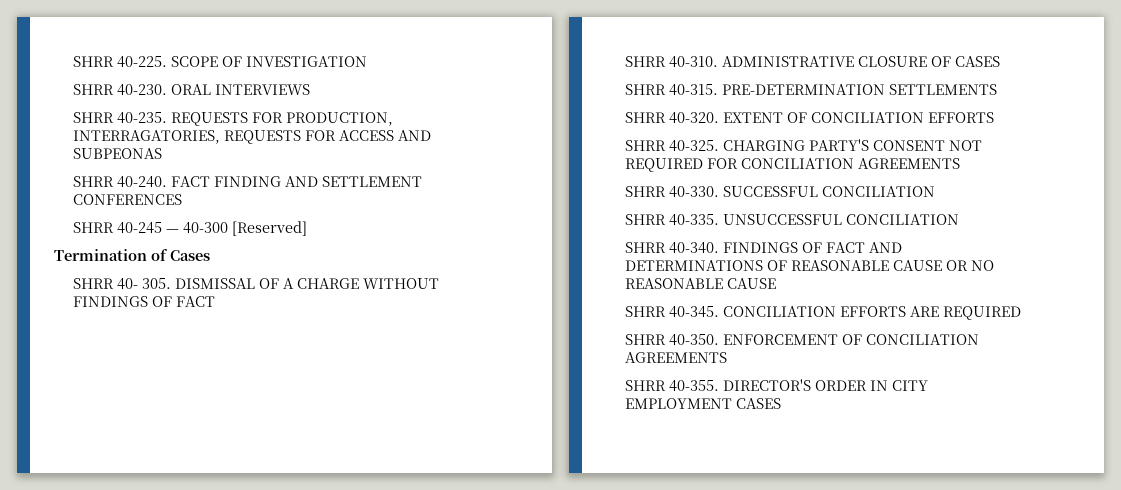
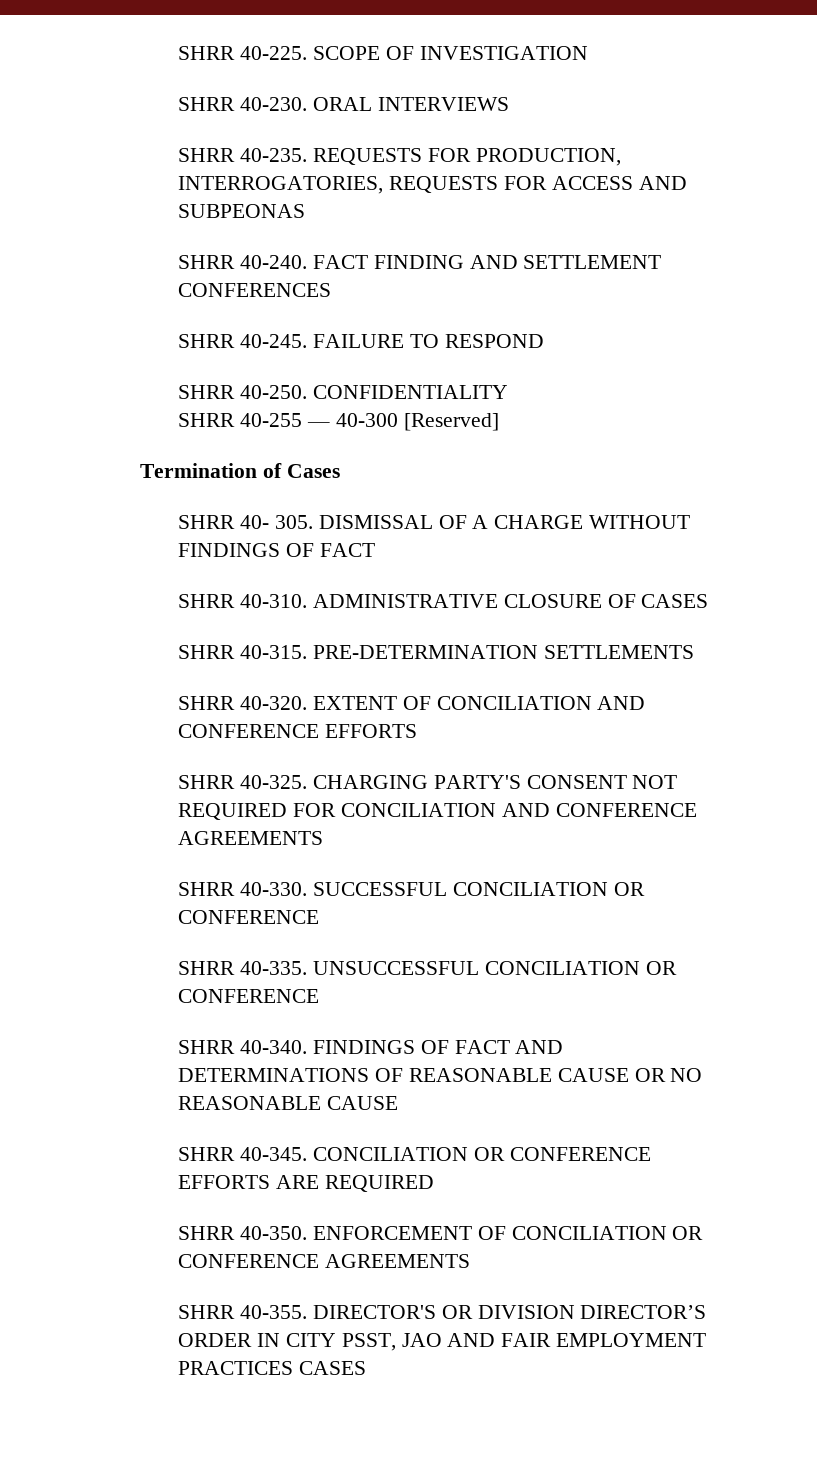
[72,130,220,144] INTERRAGATORIES, -> [178,176,384,194] INTERROGATORIES,
[116,222,162,234] 40-245 -> [240,334,544,348] [178,385,509,399] [178,413,303,427] 40-245. FAILURE TO RESPOND // SHRR 40-250. CONFIDENTIALITY // SHRR 40-255
(924, 117) none -> [597,696,646,710] [178,724,320,738] AND CONFERENCE
(854, 163) none -> [501,803,697,817] AND CONFERENCE
(935, 191) none -> [613,882,645,896] [178,910,320,924] OR CONFERENCE
(959, 219) none -> [645,961,677,975] [178,989,320,1003] OR CONFERENCE
(836, 311) none -> [473,1147,651,1161] OR CONFERENCE
(979, 339) none -> [672,1226,704,1240] [178,1254,320,1268] OR CONFERENCE
[814,380,928,391] [624,398,732,409] ORDER IN CITY EMPLOYMENT -> [441,1305,707,1319] [178,1333,707,1351] [178,1361,294,1375] OR DIVISION DIRECTOR’S ORDER IN CITY PSST, JAO AND FAIR EMPLOYMENT PRACTICES

